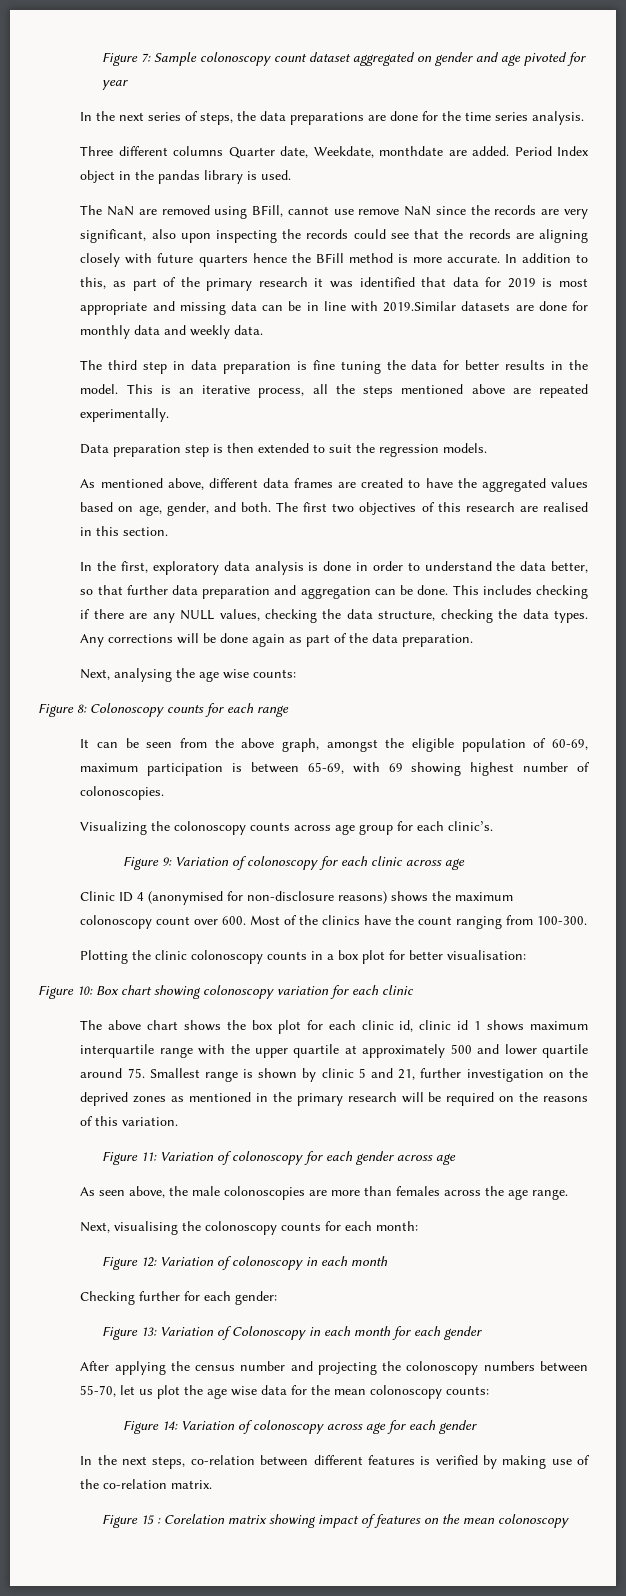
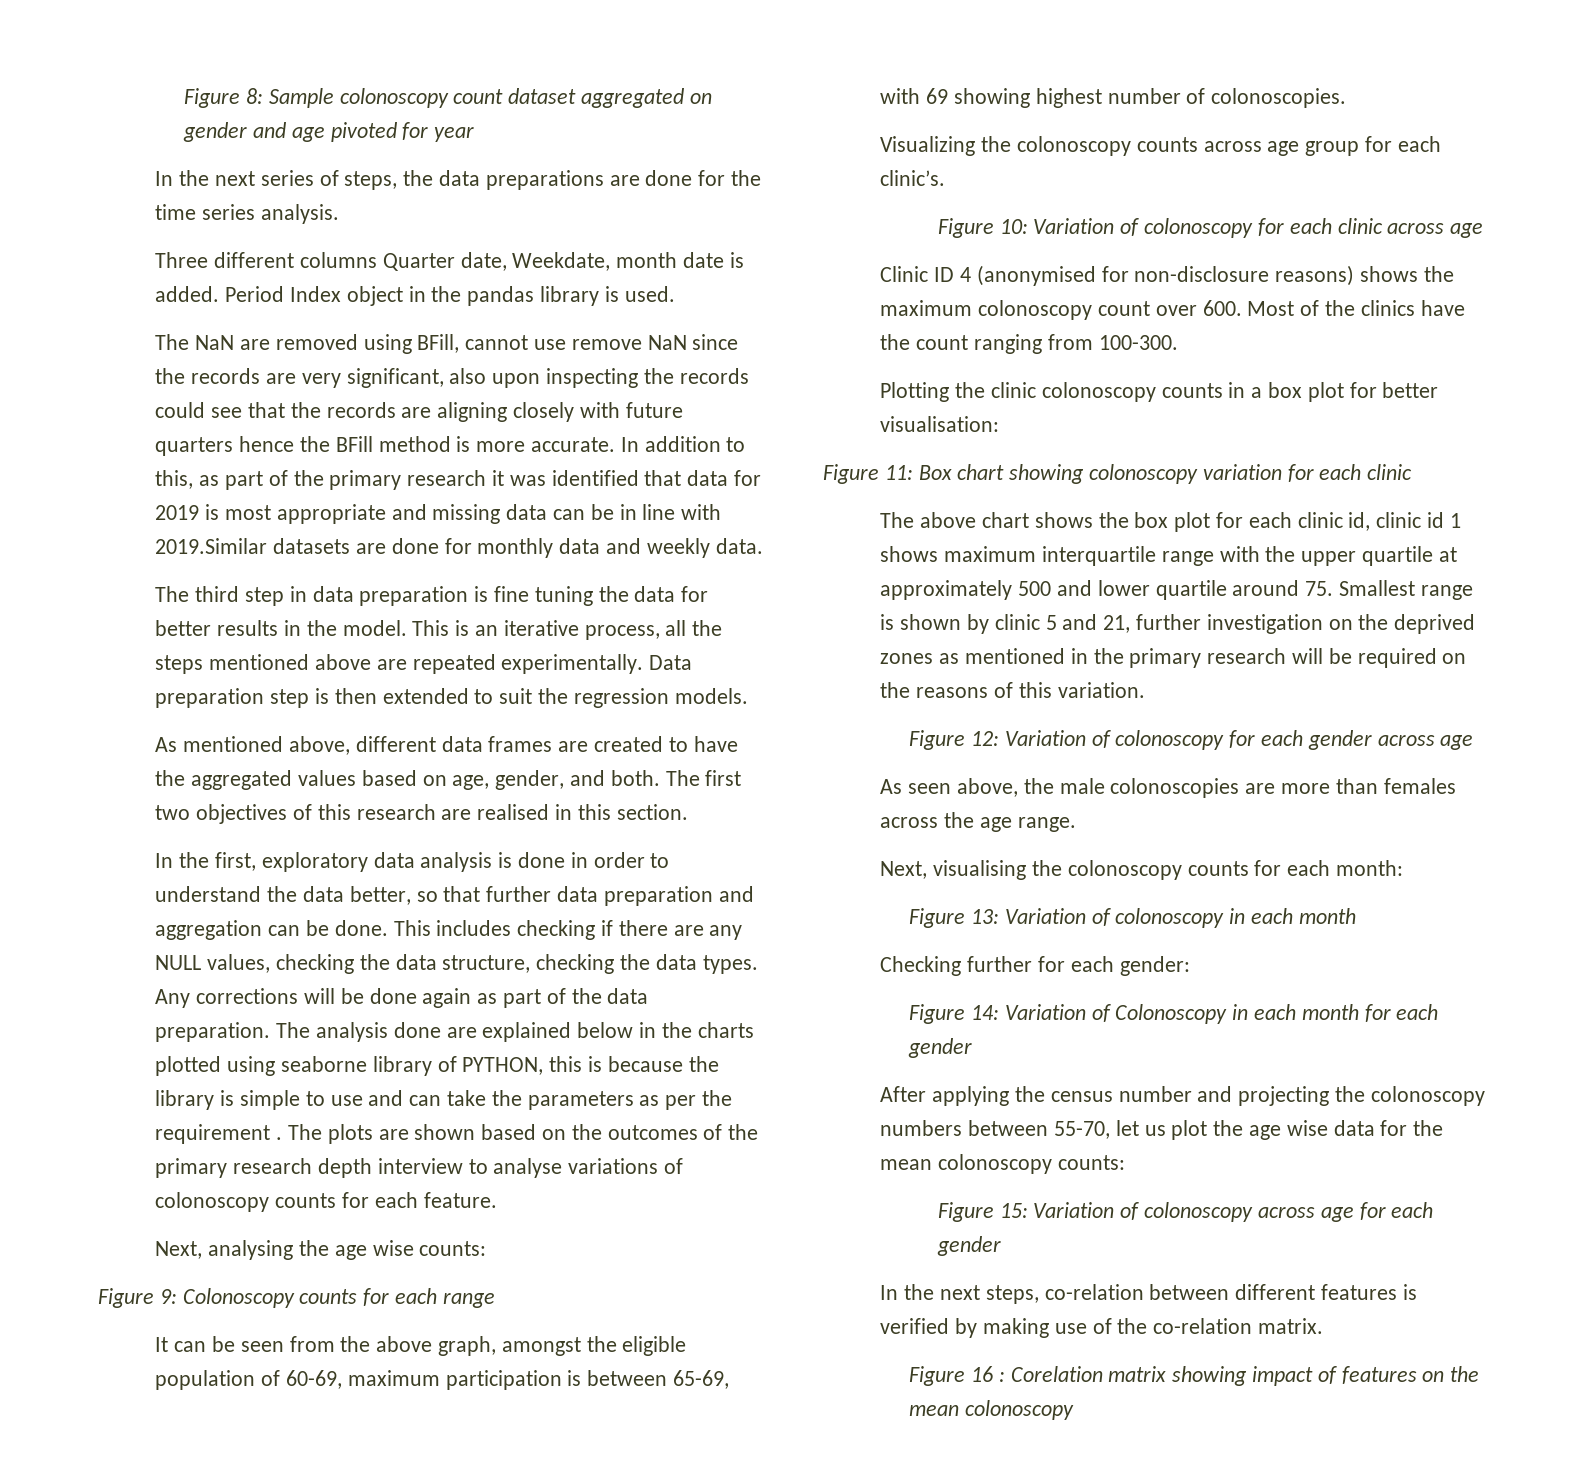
[101,52,151,66] Figure 7: -> [184,88,263,108] Figure 8:
[379,146,467,156] monthdate are -> [616,252,744,268] month date is
(170, 415) // -> (644, 664) none
(474, 640) none -> [276,1022,754,1042] [155,1056,719,1076] [155,1090,733,1110] [155,1124,759,1144] [155,1158,684,1178] [155,1192,497,1212] The analysis done are explained below in the charts plotted using seaborne library of PYTHON, this is because the library is simple to use and can take the parameters as per the requirement . The plots are shown based on the outcomes of the primary research depth interview to analyse variations of colonoscopy counts for each feature.
[77,704,87,713] 8: -> [159,1289,177,1304] 9:
[161,857,172,866] 9: -> [999,219,1028,234] 10:
[77,986,93,995] 10: -> [884,465,913,480] 11:
[140,1152,157,1161] 11: -> [970,731,999,746] 12:
[140,1257,157,1267] 12: -> [970,909,999,924] 13:
[140,1327,157,1336] 13: -> [970,1005,999,1020] 14:
[161,1421,178,1430] 14: -> [999,1203,1028,1218] 15:
[140,1515,154,1525] 15 -> [970,1366,993,1382] 16

